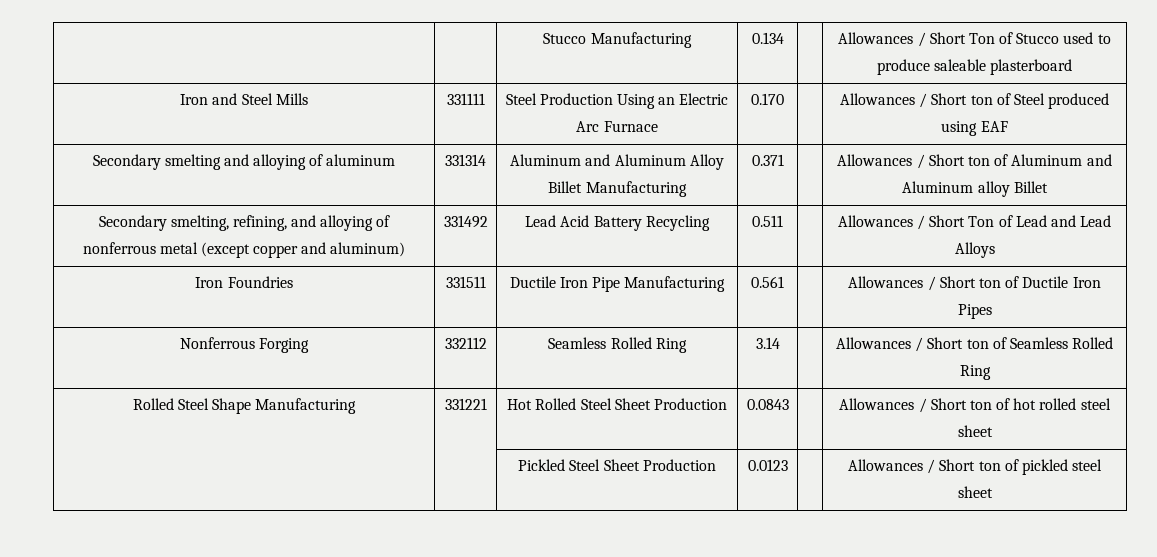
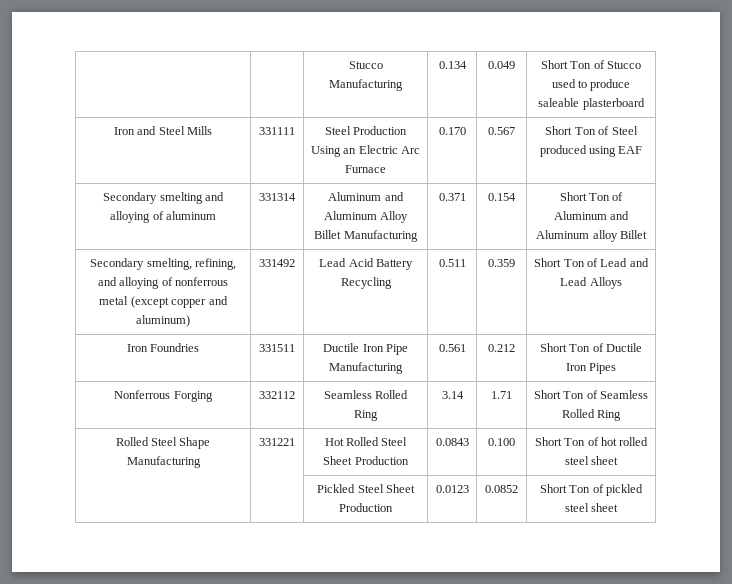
[838,32,926,47] | Allowances / -> [488,61,515,69] 0.049 |
[839,93,993,108] | Allowances / Short ton -> [488,127,515,135] [545,126,596,135] 0.567 | Short Ton
[837,154,990,169] | Allowances / Short ton -> [488,193,516,201] [559,192,610,201] 0.154 | Short Ton
[837,215,926,230] | Allowances / -> [488,259,515,267] 0.359 |
[848,276,1001,291] | Allowances / Short ton -> [488,344,515,352] [539,343,591,352] 0.212 | Short Ton
[835,337,989,352] | Allowances / Short ton -> [491,391,512,399] [533,390,585,399] 1.71 | Short Ton
[839,398,992,413] | Allowances / Short ton -> [488,438,515,446] [534,437,586,446] 0.100 | Short Ton
[847,459,1001,474] | Allowances / Short ton -> [485,485,518,493] [539,484,591,493] 0.0852 | Short Ton

